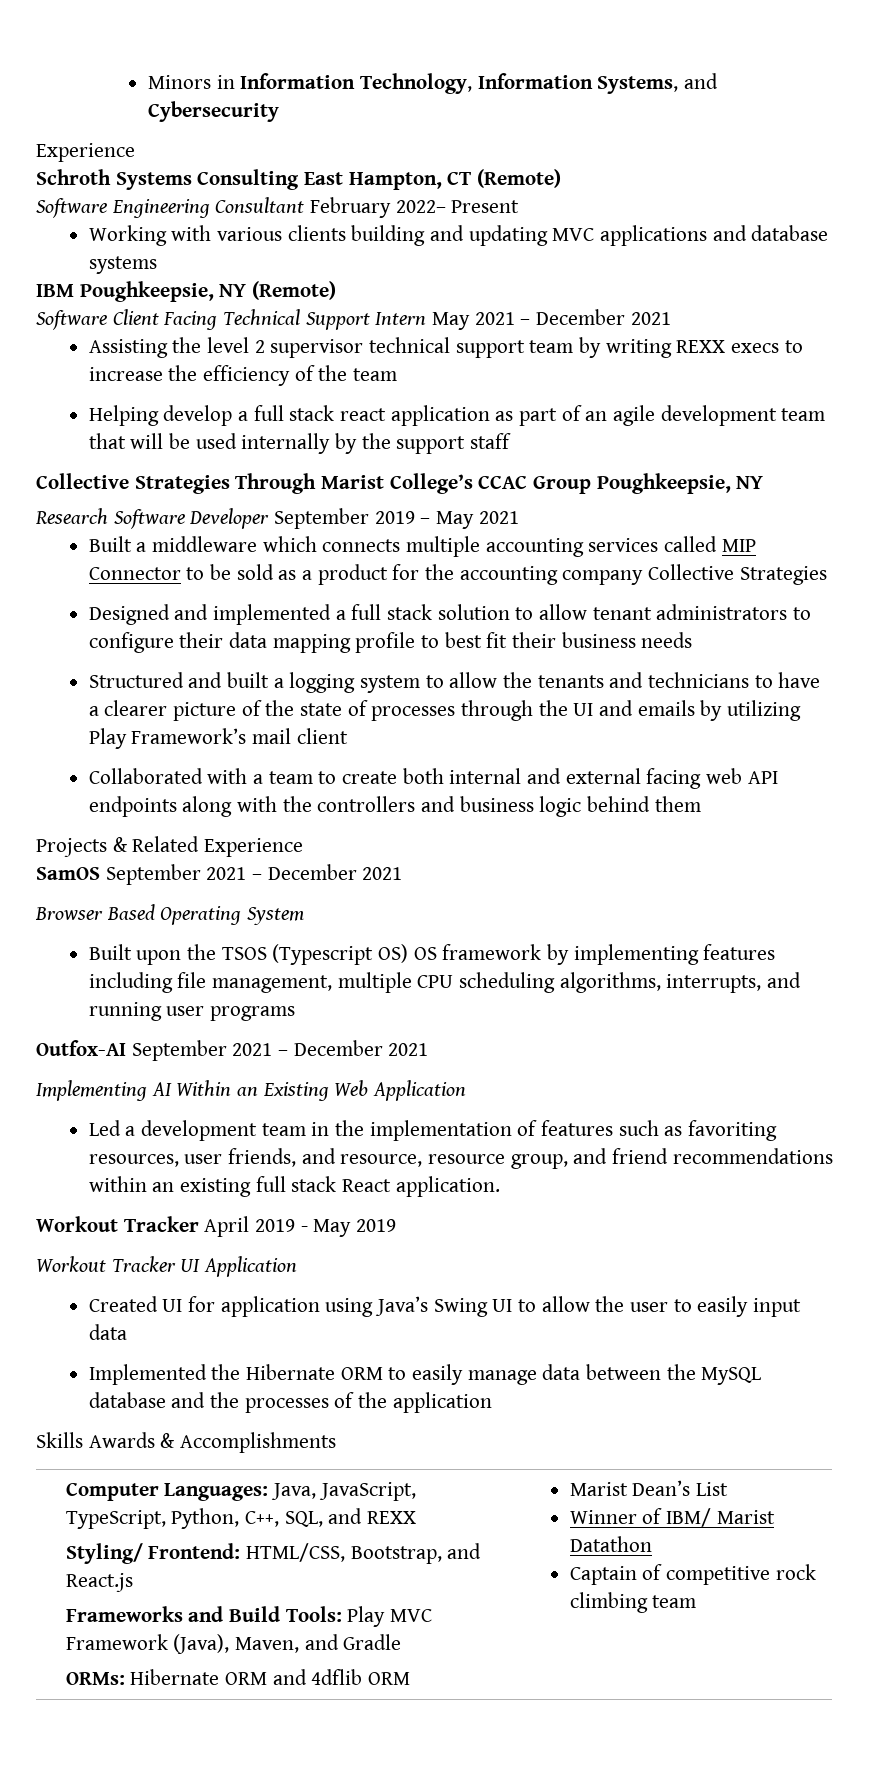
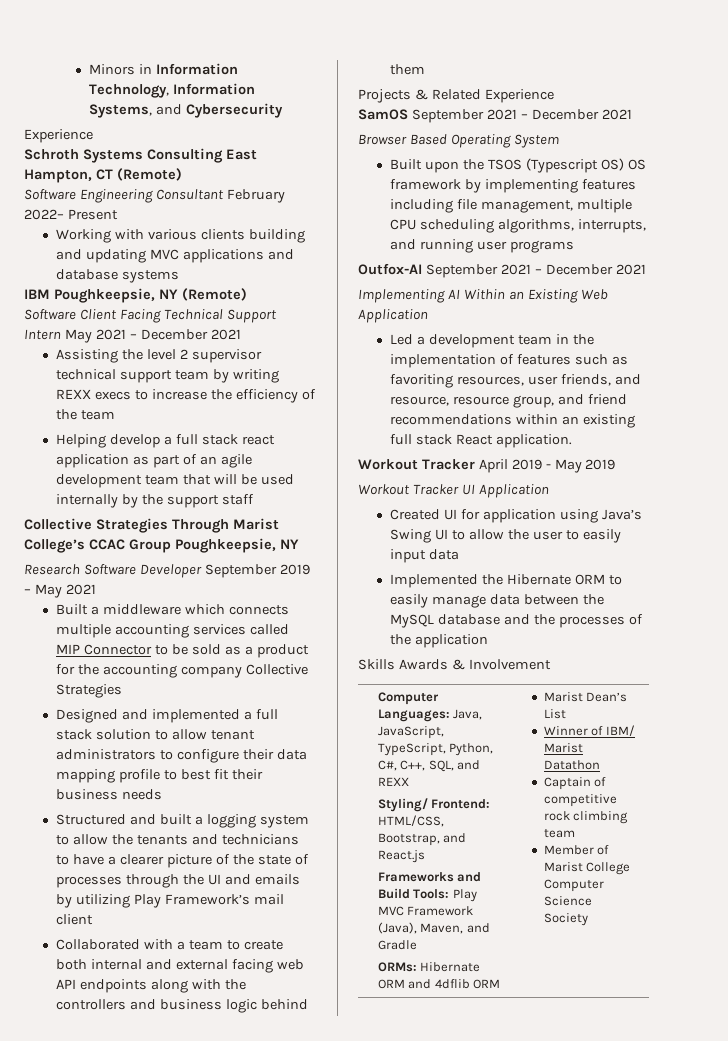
[180,1432,337,1453] Accomplishments -> [468,659,551,670] Involvement
(240, 1518) none -> [377,760,397,771] C#,
(697, 1601) none -> [543,845,610,855] [543,862,631,875] [543,879,604,892] [543,896,592,906] [543,913,588,926] // Member of Marist College Computer Science Society

